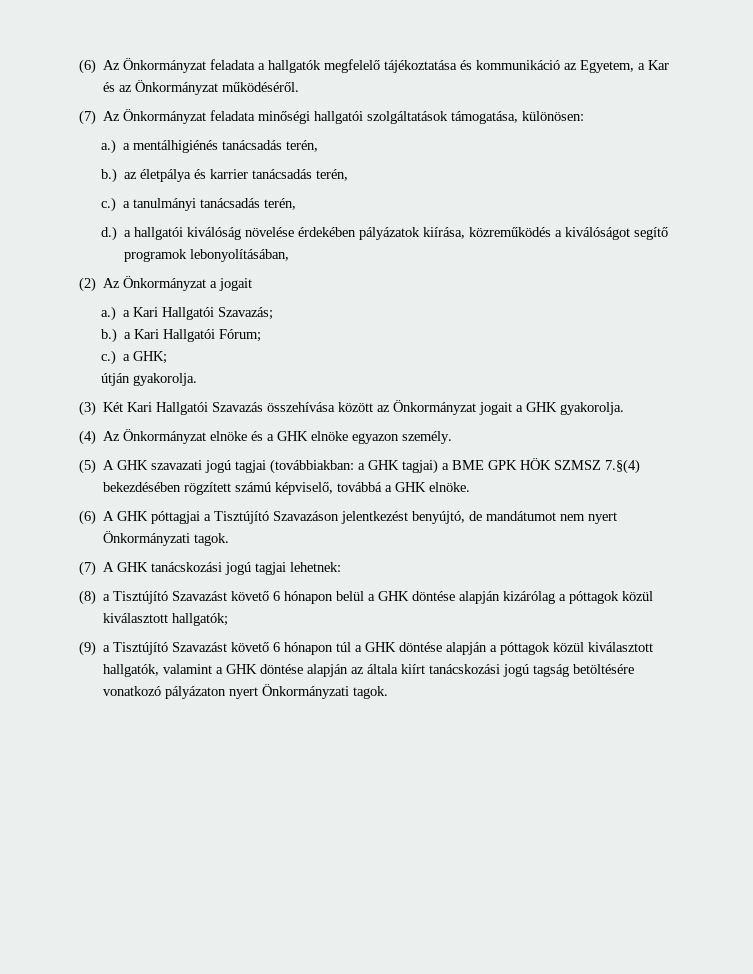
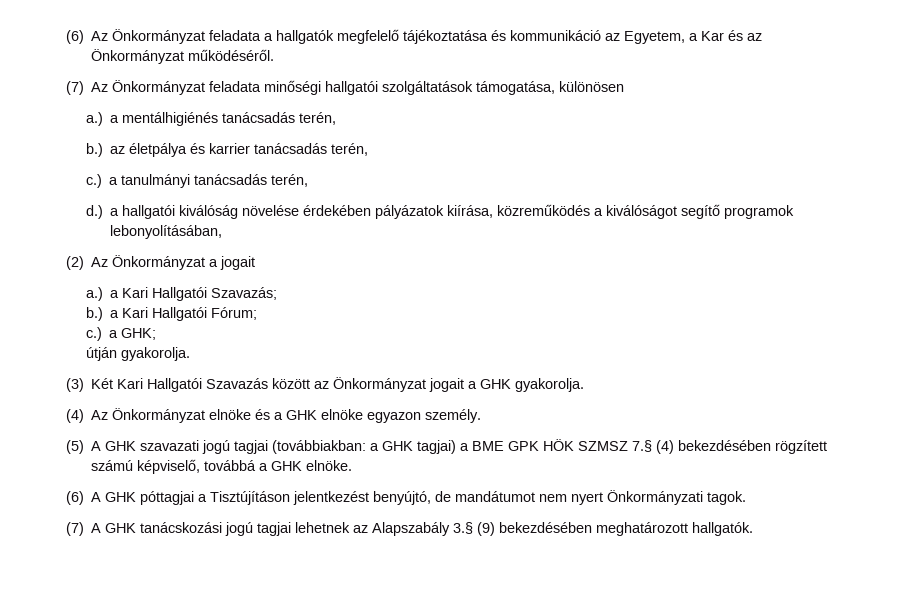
[522,111,585,121] különösen: -> [559,81,625,92] különösen
[267,402,336,412] összehívása -> (269, 383) none
[605,459,641,474] 7.§(4) -> [632,440,675,454] 7.§ (4)
[214,511,340,524] Tisztújító Szavazáson -> [210,491,291,505] Tisztújításon
[290,562,342,572] [79,590,654,605] [103,613,229,626] [79,641,654,656] [103,664,635,677] [103,684,389,699] lehetnek: // (8) a Tisztújító Szavazást követő 6 hónapon belül a GHK döntése alapján kizárólag a póttagok közül kiválasztott hallgatók; // (9) a Tisztújító Szavazást követő 6 hónapon túl a GHK döntése alapján a póttagok közül kiválasztott hallgatók, valamint a GHK döntése alapján az általa kiírt tanácskozási jogú tagság betöltésére vonatkozó pályázaton nyert Önkormányzati tagok. -> [295,522,754,536] lehetnek az Alapszabály 3.§ (9) bekezdésében meghatározott hallgatók.

